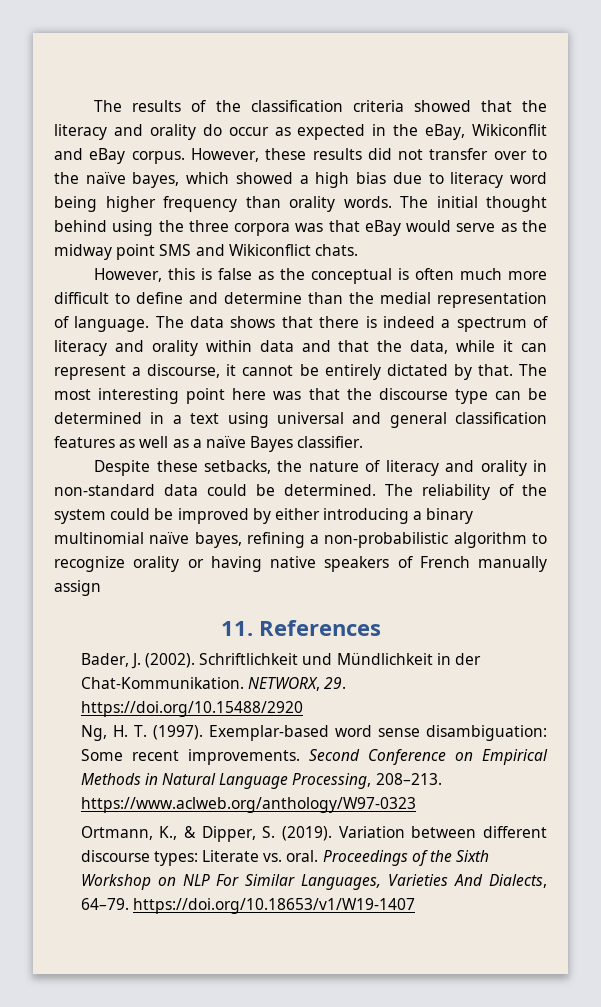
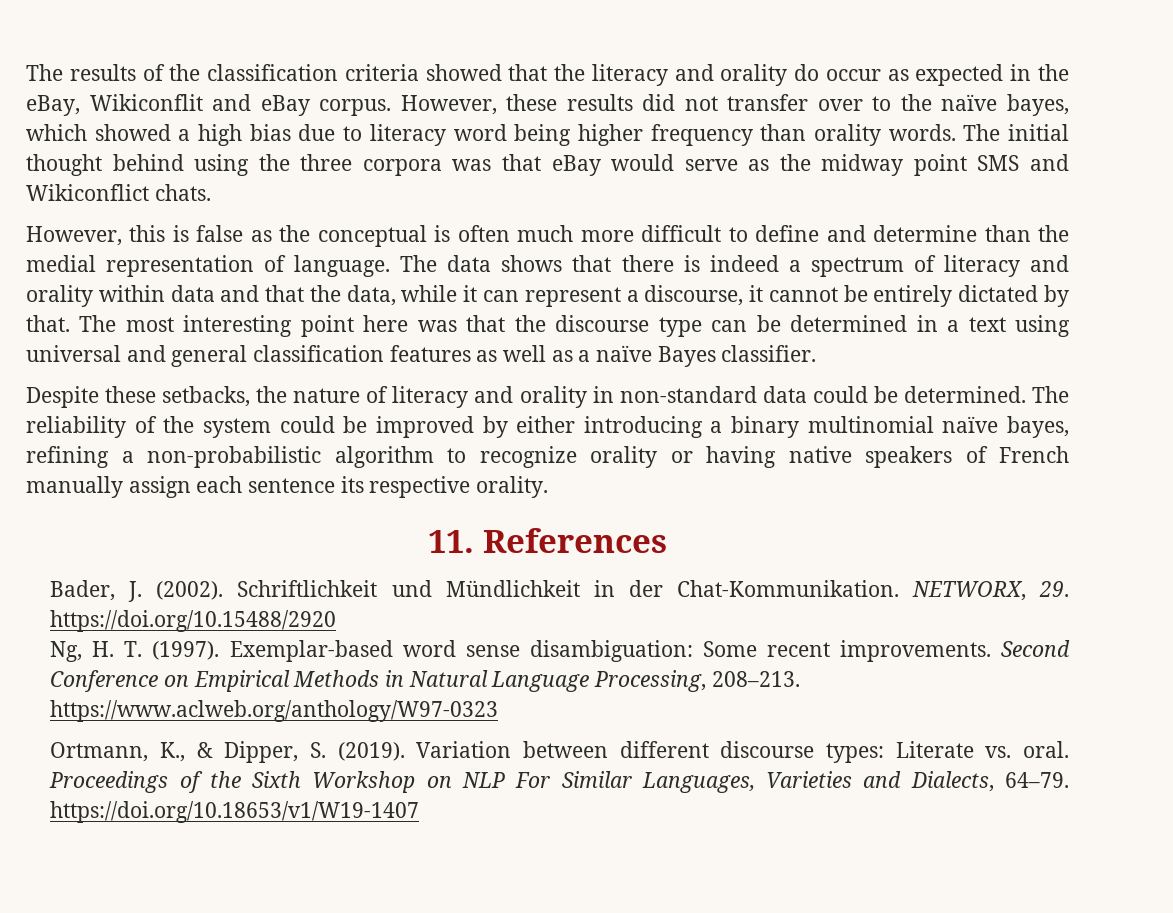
(101, 588) none -> [196,476,549,498] each sentence its respective orality.
[454,874,484,886] And -> [863,771,902,788] and

